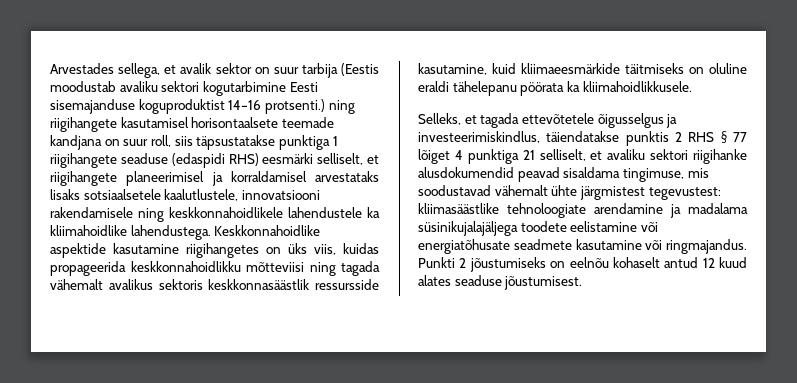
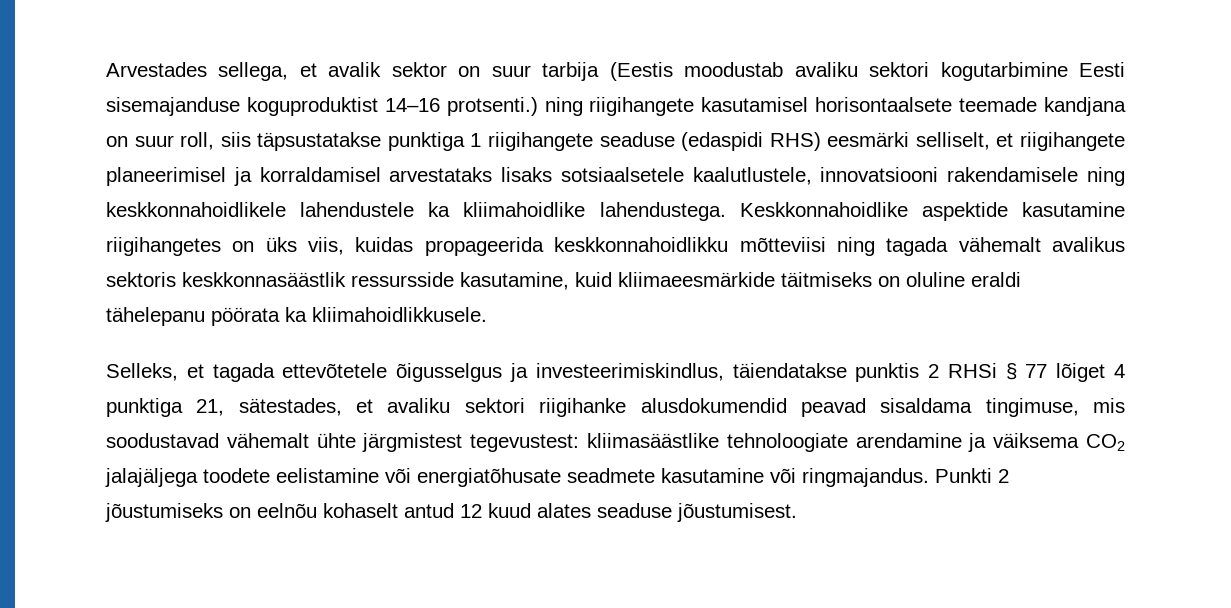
[688,132,715,142] RHS -> [947,363,997,378] RHSi
[522,149,586,161] 21 selliselt, -> [196,398,342,416] 21, sätestades,
[688,203,748,214] [418,221,518,236] madalama süsinikujalajäljega -> [993,433,1125,451] [105,468,198,487] väiksema CO2 jalajäljega

